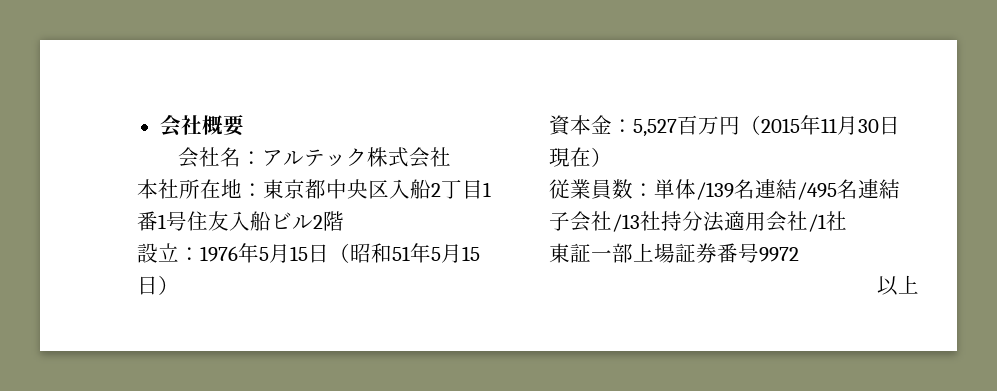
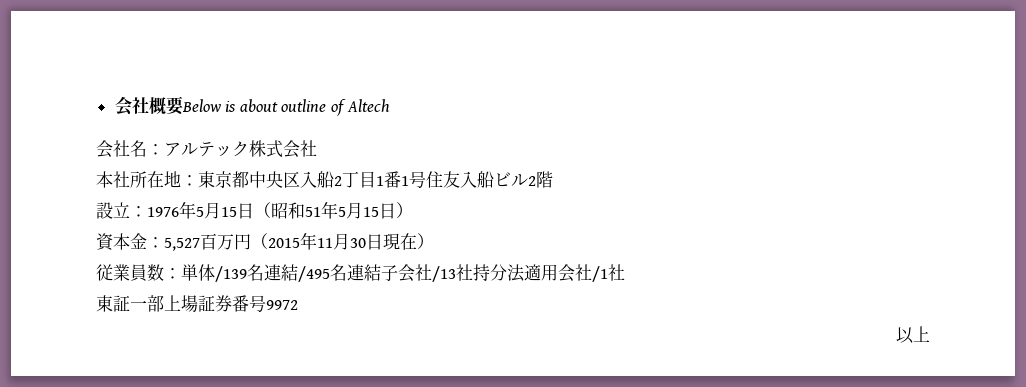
(245, 125) none -> [181,99,390,116] Below is about outline of Altech

